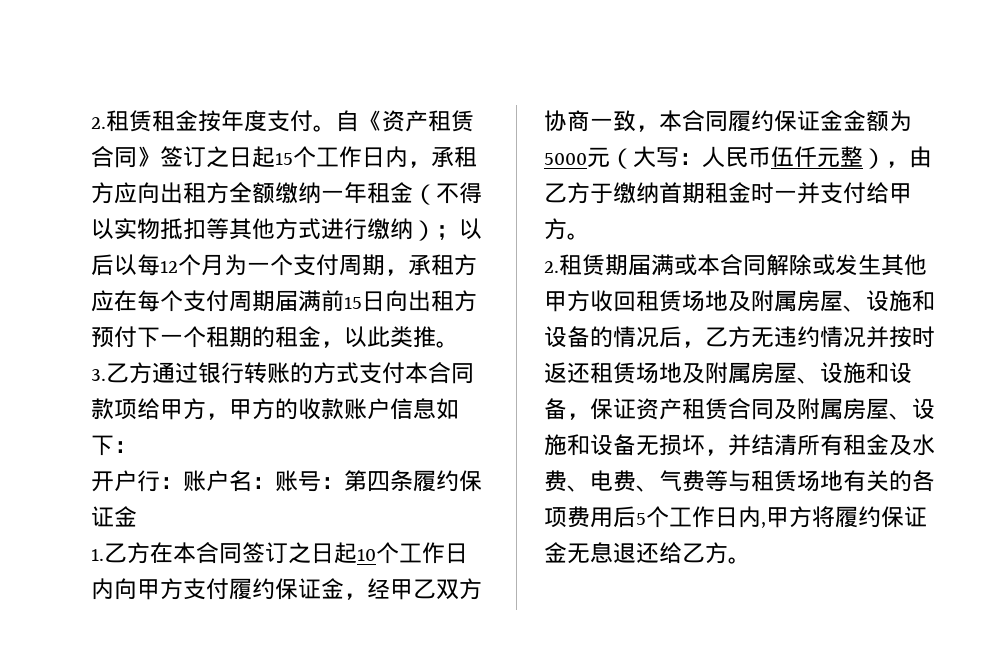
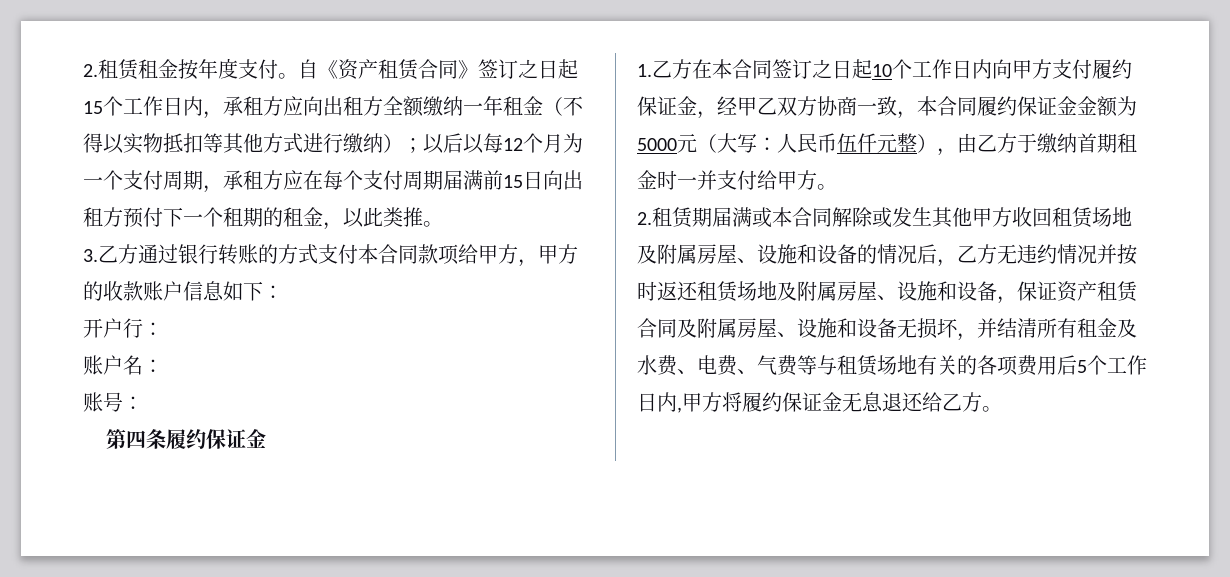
(183, 483) none -> (163, 329) //
(275, 483) none -> (163, 366) //
(344, 483) none -> (143, 403) //

